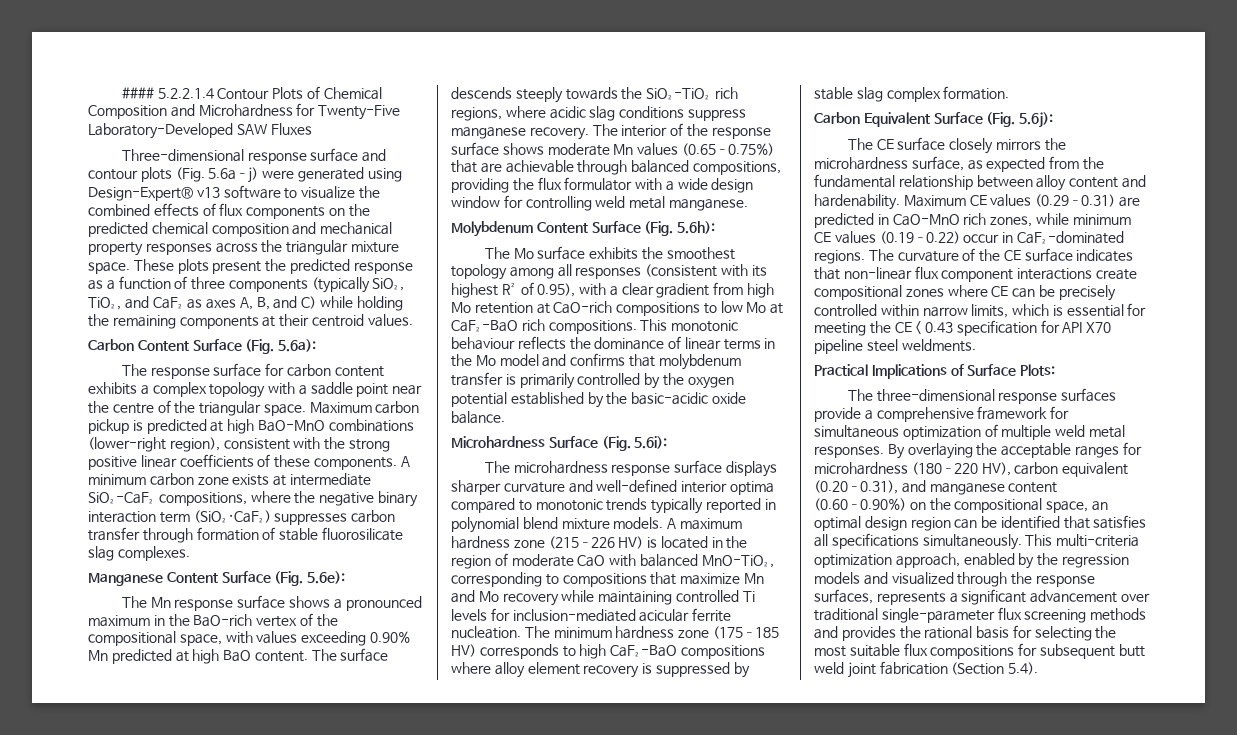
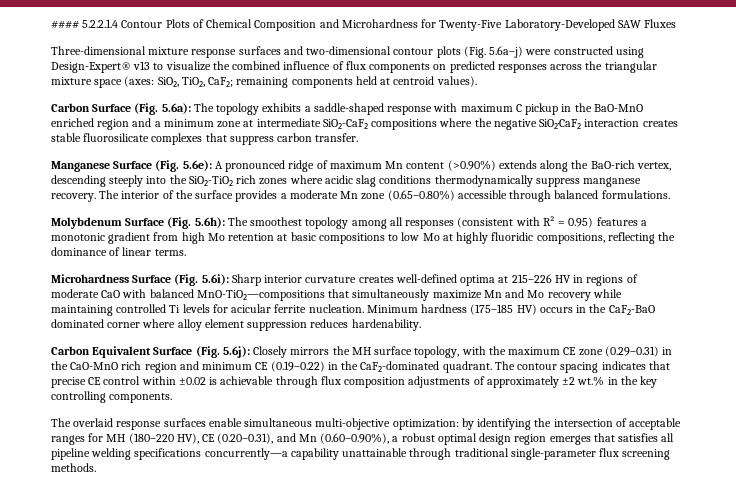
[247,148,387,164] response surface and -> [148,46,392,58] mixture response surfaces and two-dimensional
[297,167,364,182] generated -> [553,46,613,55] constructed
[223,185,281,199] software -> (151, 65) none
[153,203,199,217] effects -> [283,61,331,70] influence
[348,204,370,217] [88,222,393,237] [88,242,143,256] the predicted chemical composition and mechanical property -> [449,61,495,73] predicted
[88,259,413,274] [88,276,405,293] [88,296,403,311] [88,314,413,329] [88,339,189,351] space. These plots present the predicted response as a function of three components (typically SiO₂, TiO₂, and CaF₂ as axes A, B, and C) while holding the remaining components at their centroid values. // Carbon Content -> [94,76,477,88] [51,103,90,112] space (axes: SiO₂, TiO₂, CaF₂; remaining components held at centroid values). // Carbon
[121,363,384,379] [88,382,423,398] [88,400,420,416] [88,419,414,434] [88,437,390,452] [88,454,410,470] [88,473,270,486] // The response surface for carbon content exhibits a complex topology with a saddle point near the centre of the triangular space. Maximum carbon pickup is predicted at high BaO-MnO combinations (lower-right region), consistent with the strong positive linear coefficients of these components. A minimum carbon zone exists -> [193,103,643,115] [51,118,242,130] The topology exhibits a saddle-shaped response with maximum C pickup in the BaO-MnO enriched region and a minimum zone
[158,492,247,506] compositions, -> [371,119,438,130] compositions
[377,491,418,507] [88,510,396,525] [88,527,403,543] [88,546,190,561] binary interaction term (SiO₂·CaF₂) suppresses carbon transfer through formation of stable fluorosilicate slag complexes. -> [539,119,678,129] [51,133,359,145] SiO₂·CaF₂ interaction creates stable fluorosilicate complexes that suppress carbon transfer.
[166,572,218,583] Content -> (110, 166) none
[121,595,422,611] [88,613,338,627] [88,631,410,646] [88,648,389,664] [451,87,618,103] // The Mn response surface shows a pronounced maximum in the BaO-rich vertex of the compositional space, with values exceeding 0.90% Mn predicted at high BaO content. The surface descends steeply towards -> [214,160,671,172] [51,175,167,187] A pronounced ridge of maximum Mn content (>0.90%) extends along the BaO-rich vertex, descending steeply into
[451,107,502,121] regions, -> [259,178,288,185] zones
(685, 112) none -> [434,175,533,187] thermodynamically
[711,127,771,139] [451,142,774,156] [451,160,781,175] [451,177,754,193] [451,195,748,211] response surface shows moderate Mn values (0.65–0.75%) that are achievable through balanced compositions, providing the flux formulator with a wide design window for controlling weld metal manganese. -> [195,190,670,202] surface provides a moderate Mn zone (0.65–0.80%) accessible through balanced formulations.
[536,222,588,233] Content -> (122, 223) none
[484,246,663,260] // The Mo surface exhibits the -> [227,217,248,226] The
[751,265,767,277] [451,282,654,298] its highest R² of 0.95), with a clear -> [542,216,647,228] [51,233,105,241] R² = 0.95) features a monotonic
[553,301,613,314] CaO-rich -> [290,232,316,241] basic
[451,319,739,334] [451,336,776,350] [451,353,741,370] [451,372,734,389] [451,392,746,408] [451,411,505,424] [451,436,668,451] [484,460,777,477] [451,479,774,495] [451,498,776,514] [451,517,742,533] [451,536,748,549] [451,555,491,569] CaF₂-BaO rich compositions. This monotonic behaviour reflects the dominance of linear terms in the Mo model and confirms that molybdenum transfer is primarily controlled by the oxygen potential established by the basic-acidic oxide balance. // Microhardness Surface (Fig. 5.6i): // The microhardness response surface displays sharper curvature and well-defined interior optima compared to monotonic trends typically reported in polynomial blend mixture models. A maximum hardness zone (215–226 HV) is located in the region -> [456,232,676,244] [51,247,186,256] [51,274,624,286] highly fluoridic compositions, reflecting the dominance of linear terms. // Microhardness Surface (Fig. 5.6i): Sharp interior curvature creates well-defined optima at 215–226 HV in regions
[701,555,774,568] [451,572,677,587] MnO-TiO₂, corresponding to compositions that -> [196,289,430,301] MnO-TiO₂—compositions that simultaneously
[512,609,636,622] inclusion-mediated -> (228, 308) none
[524,626,779,639] [451,644,765,659] [451,662,750,678] [814,86,1010,102] The minimum hardness zone (175–185 HV) corresponds to high CaF₂-BaO compositions where alloy element recovery is suppressed by stable slag complex formation. -> [366,304,655,315] [51,319,421,331] Minimum hardness (175–185 HV) occurs in the CaF₂-BaO dominated corner where alloy element suppression reduces hardenability.
[847,137,1066,154] [814,156,1104,172] [814,174,1146,191] [814,194,1140,210] [814,213,1131,228] [814,231,1124,244] [814,248,1134,264] [814,266,1137,282] [814,285,1116,301] [814,303,1147,318] [814,320,1112,336] [814,339,976,354] [814,364,1056,379] [847,388,1117,404] [814,406,1070,422] [814,424,1125,440] [814,443,998,459] // The CE surface closely mirrors the microhardness surface, as expected from the fundamental relationship between alloy content and hardenability. Maximum CE values (0.29–0.31) are predicted in CaO-MnO rich zones, while minimum CE values (0.19–0.22) occur in CaF₂-dominated regions. The curvature of the CE surface indicates that non-linear flux component interactions create compositional zones where CE can be precisely controlled within narrow limits, which is essential for meeting the CE < 0.43 specification for API X70 pipeline steel weldments. // Practical Implications of Surface Plots: // The three-dimensional response surfaces provide a comprehensive framework for simultaneous optimization of multiple weld metal responses. By overlaying the -> [253,346,673,358] [51,361,670,373] [51,376,658,388] [51,391,173,403] [51,418,627,430] Closely mirrors the MH surface topology, with the maximum CE zone (0.29–0.31) in the CaO-MnO rich region and minimum CE (0.19–0.22) in the CaF₂-dominated quadrant. The contour spacing indicates that precise CE control within ±0.02 is achievable through flux composition adjustments of approximately ±2 wt.% in the key controlling components. // The overlaid response surfaces enable simultaneous multi-objective optimization: by identifying the intersection of
[814,462,908,475] microhardness -> [106,434,126,442] MH
[1014,462,1129,477] [814,480,1058,495] [814,498,1108,513] [814,515,1147,531] [814,533,1140,550] [814,553,1129,569] [814,572,1095,587] [814,589,1150,605] [814,607,1147,623] [814,625,1117,641] [814,643,1145,659] [814,661,1039,678] carbon equivalent (0.20–0.31), and manganese content (0.60–0.90%) on the compositional space, an optimal design region can be identified that satisfies all specifications simultaneously. This multi-criteria optimization approach, enabled by the regression models and visualized through the response surfaces, represents a significant advancement over traditional single-parameter flux screening methods and provides the rational basis for selecting the most suitable flux compositions for subsequent butt weld joint fabrication (Section 5.4). -> [202,433,675,445] [51,448,671,460] [51,463,96,472] CE (0.20–0.31), and Mn (0.60–0.90%), a robust optimal design region emerges that satisfies all pipeline welding specifications concurrently—a capability unattainable through traditional single-parameter flux screening methods.

